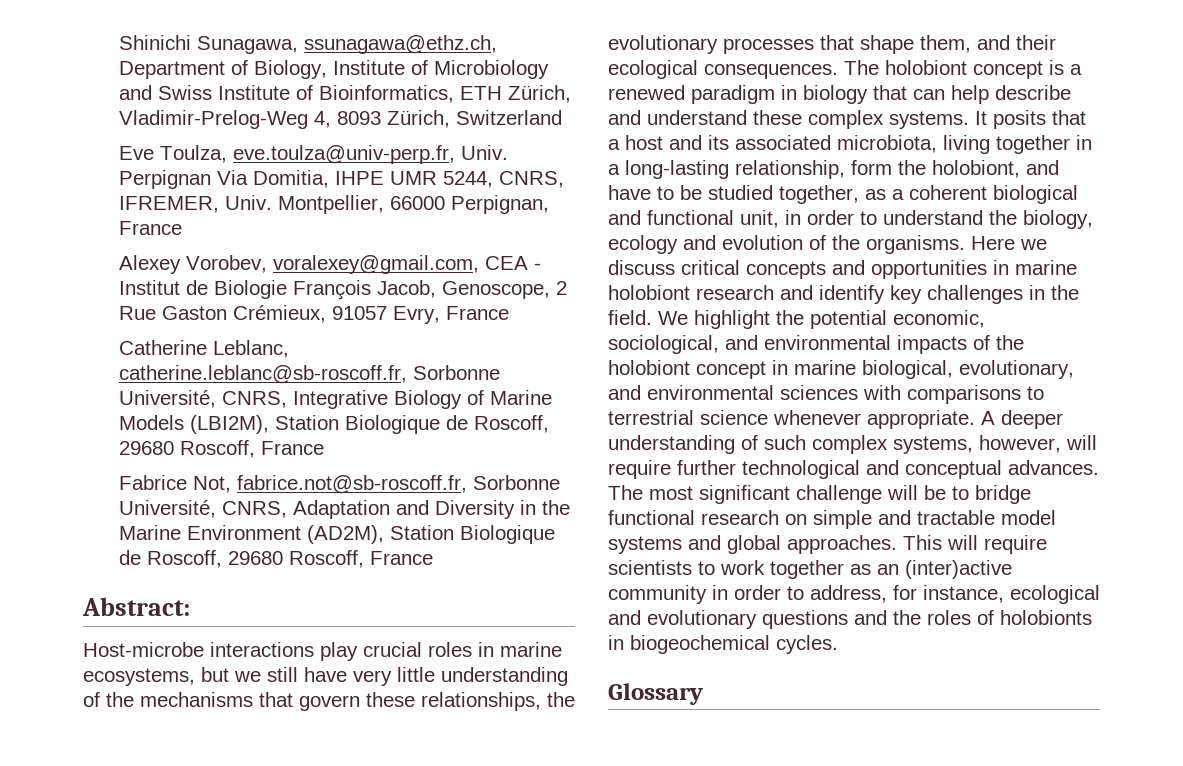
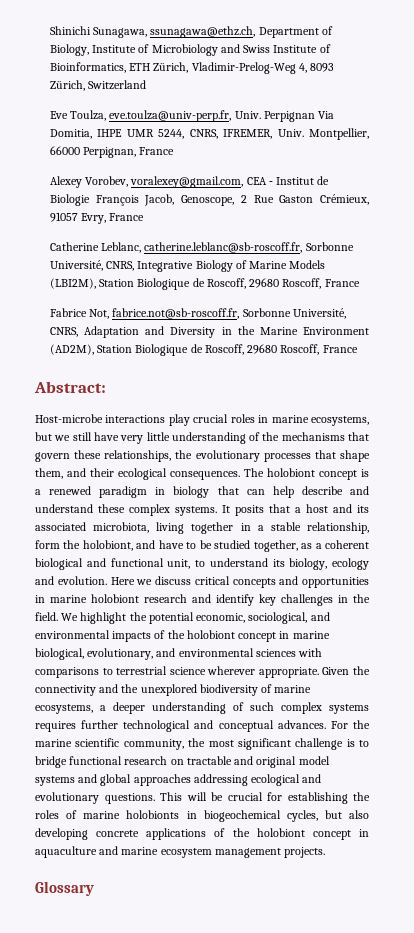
[625,160,729,179] long-lasting -> [270,522,301,531] stable
[785,210,854,225] in order -> (191, 564) none
[989,210,1017,225] the -> [272,559,285,567] its
[722,235,965,254] evolution of the organisms. -> [57,576,107,585] evolution.
[773,410,995,429] whenever appropriate. A -> [207,666,370,678] [35,684,312,696] [35,704,106,714] wherever appropriate. Given the connectivity and the unexplored biodiversity of marine ecosystems, a
[893,435,1097,454] [608,460,671,479] systems, however, will require -> [329,704,369,714] [35,721,76,732] systems requires
[608,485,643,500] The -> [330,720,370,729] [35,738,206,750] For the marine scientific community, the
[887,485,946,500] will be -> [346,739,355,747] is
[813,510,995,529] simple and tractable -> [186,756,297,768] tractable and original
[787,535,1047,554] [608,560,1012,579] [608,585,1100,604] [608,610,887,629] approaches. This will require scientists to work together as an (inter)active community in order to address, for instance, ecological and evolutionary questions and -> [133,774,322,786] [35,792,348,804] approaches addressing ecological and evolutionary questions. This will be crucial for establishing
(994, 617) none -> [83,811,121,819] marine
[776,635,838,654] cycles. -> [286,810,369,822] [35,828,369,840] [35,846,326,858] cycles, but also developing concrete applications of the holobiont concept in aquaculture and marine ecosystem management projects.

